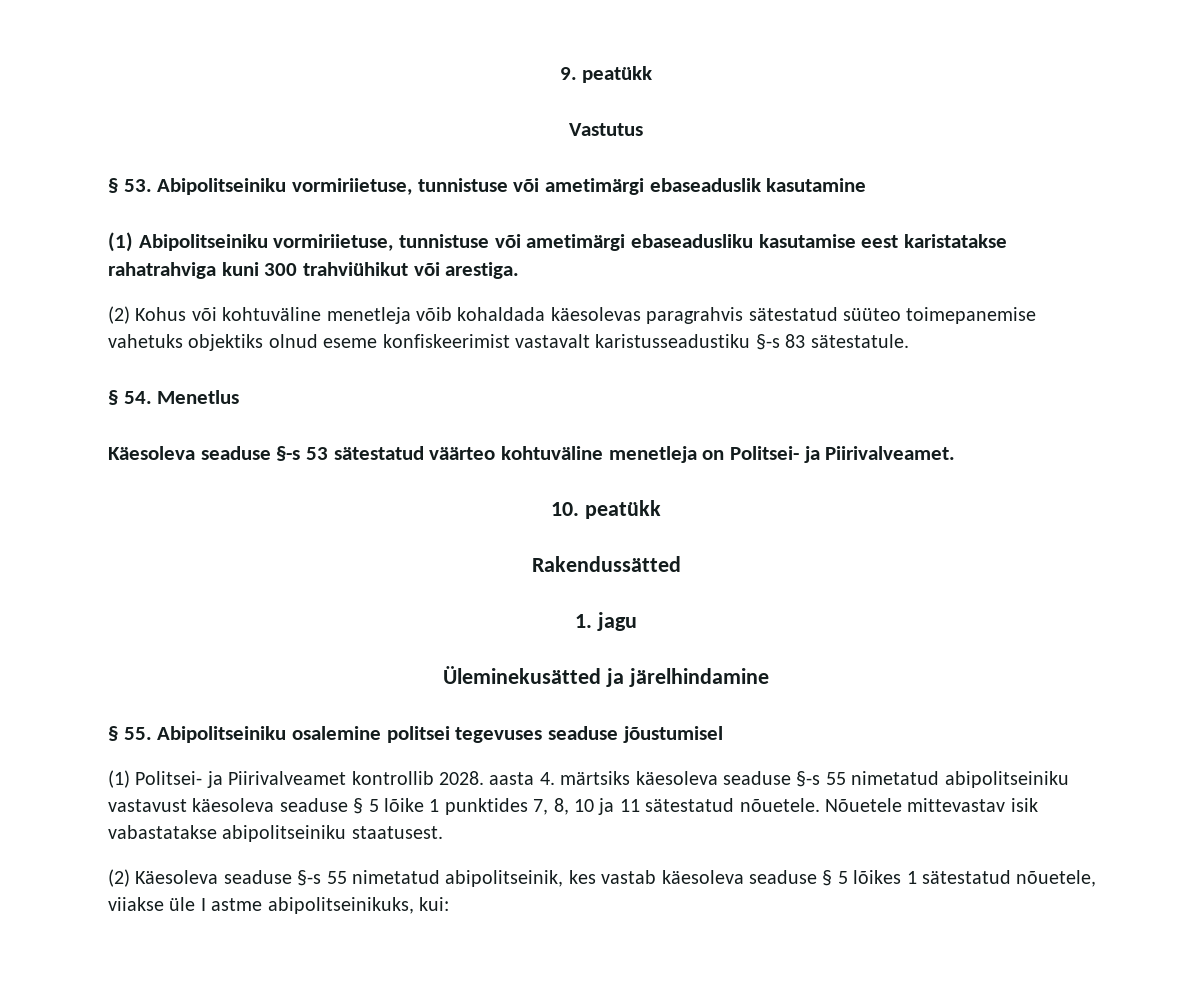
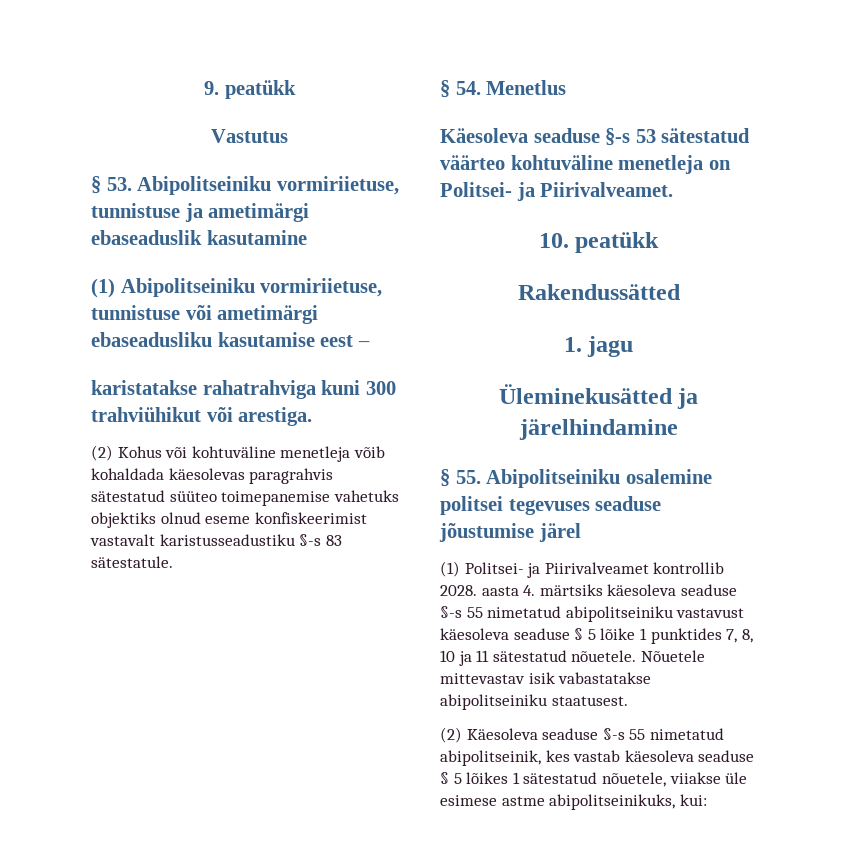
[513,178,540,192] või -> [184,203,203,222] ja
(899, 241) none -> [357,341,370,347] – //
[622,726,723,743] jõustumisel -> [439,523,581,542] jõustumise järel
[200,898,206,911] I -> [440,795,497,806] esimese

